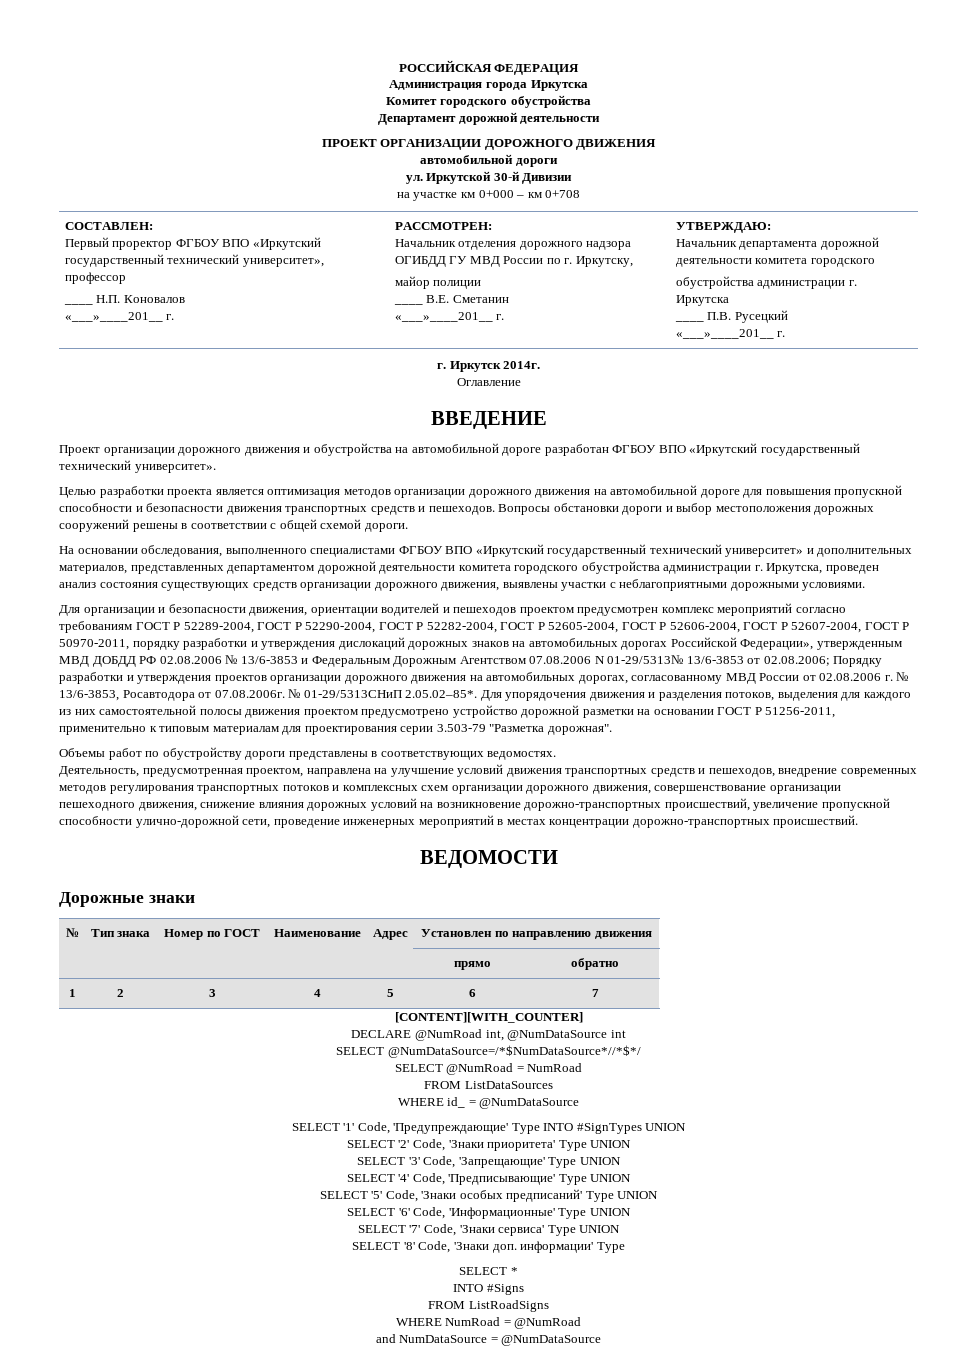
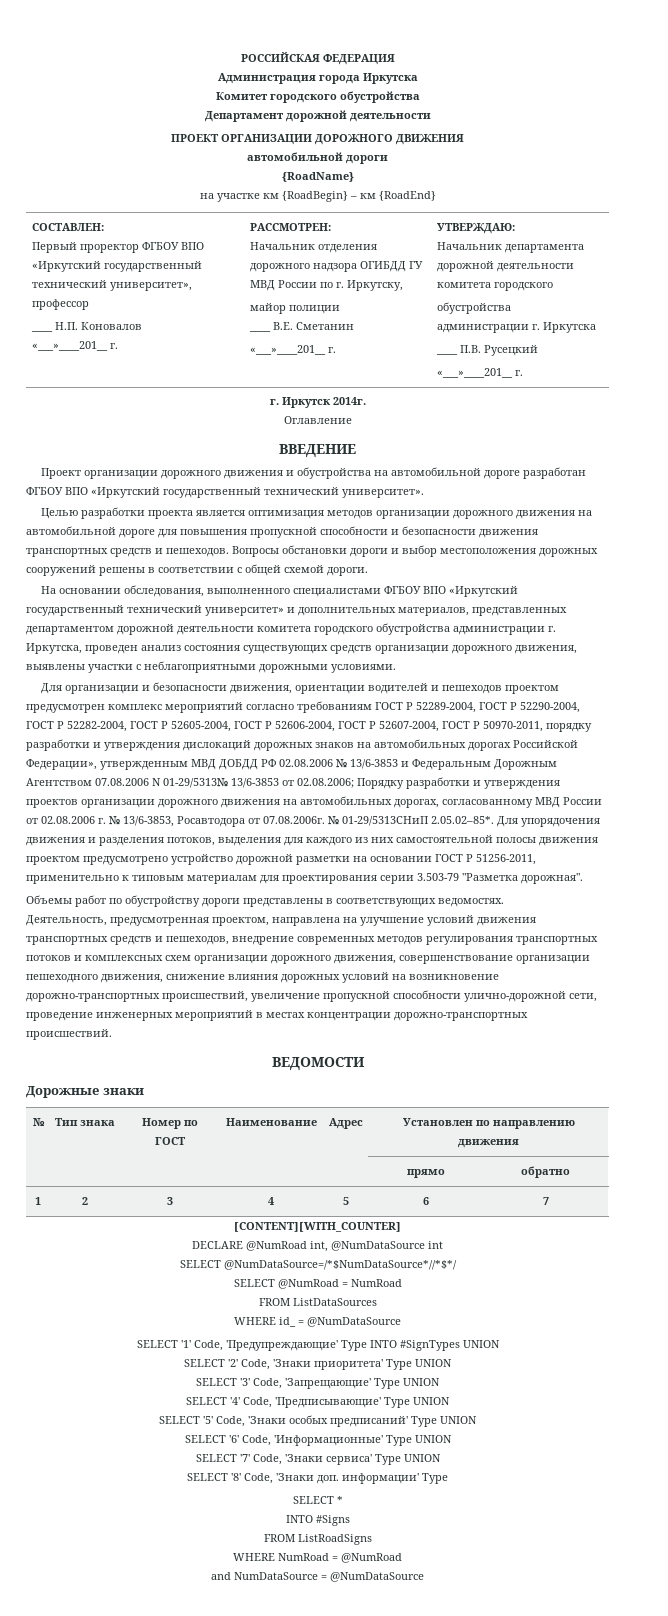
[405,171,573,184] ул. Иркутской 30-й Дивизии -> [281,172,354,182] {RoadName}
[478,190,514,198] 0+000 -> [281,191,348,202] {RoadBegin}
[545,190,581,198] 0+708 -> [378,191,436,201] {RoadEnd}

